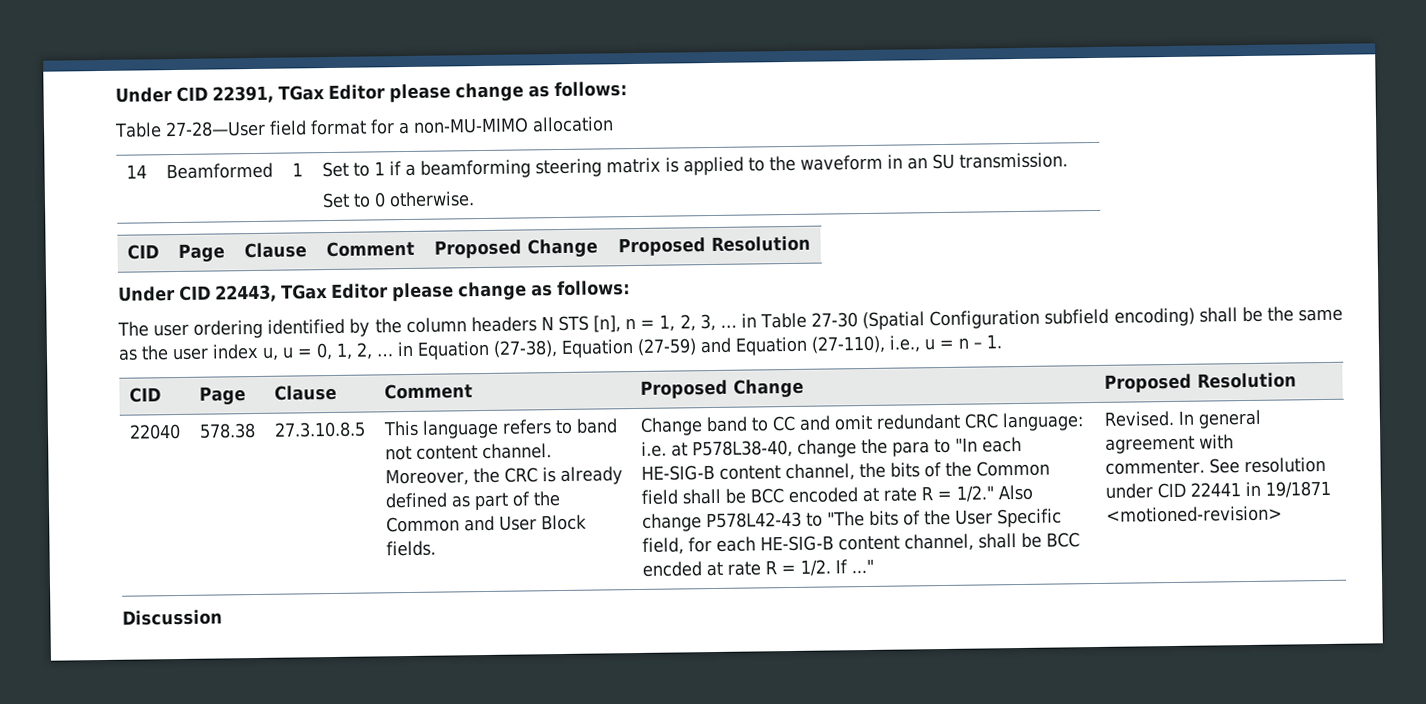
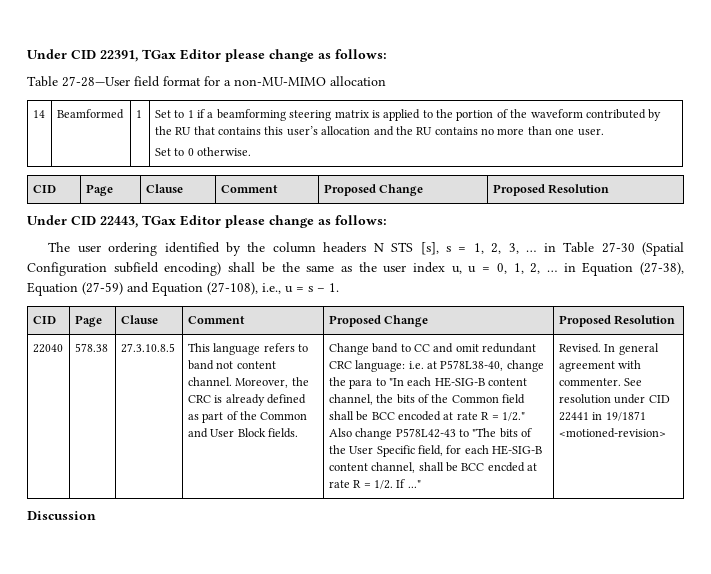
[799,152,1068,171] waveform in an SU transmission. -> [456,109,662,121] [154,126,604,136] portion of the waveform contributed by the RU that contains this user’s allocation and the RU contains no more than one user.
[593,315,637,333] [n], n -> [420,242,452,255] [s], s
[811,335,886,354] (27-110), -> [207,282,258,295] (27-108),
[958,337,969,349] n -> [308,286,313,292] s

